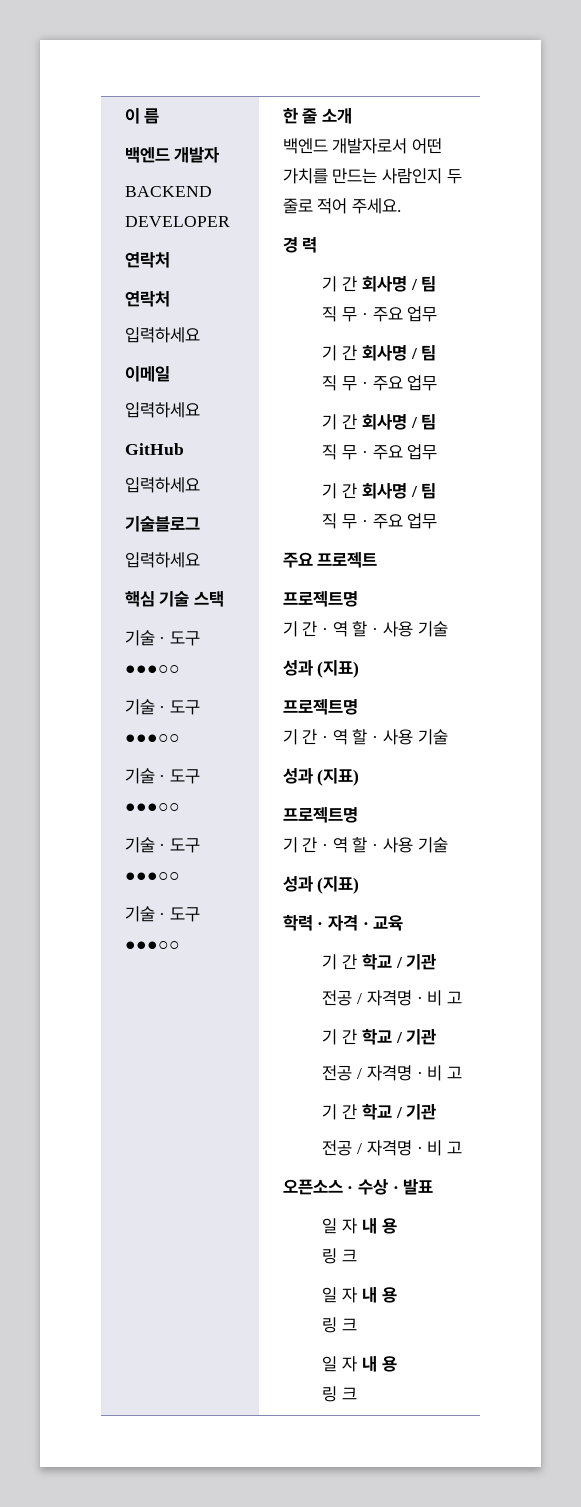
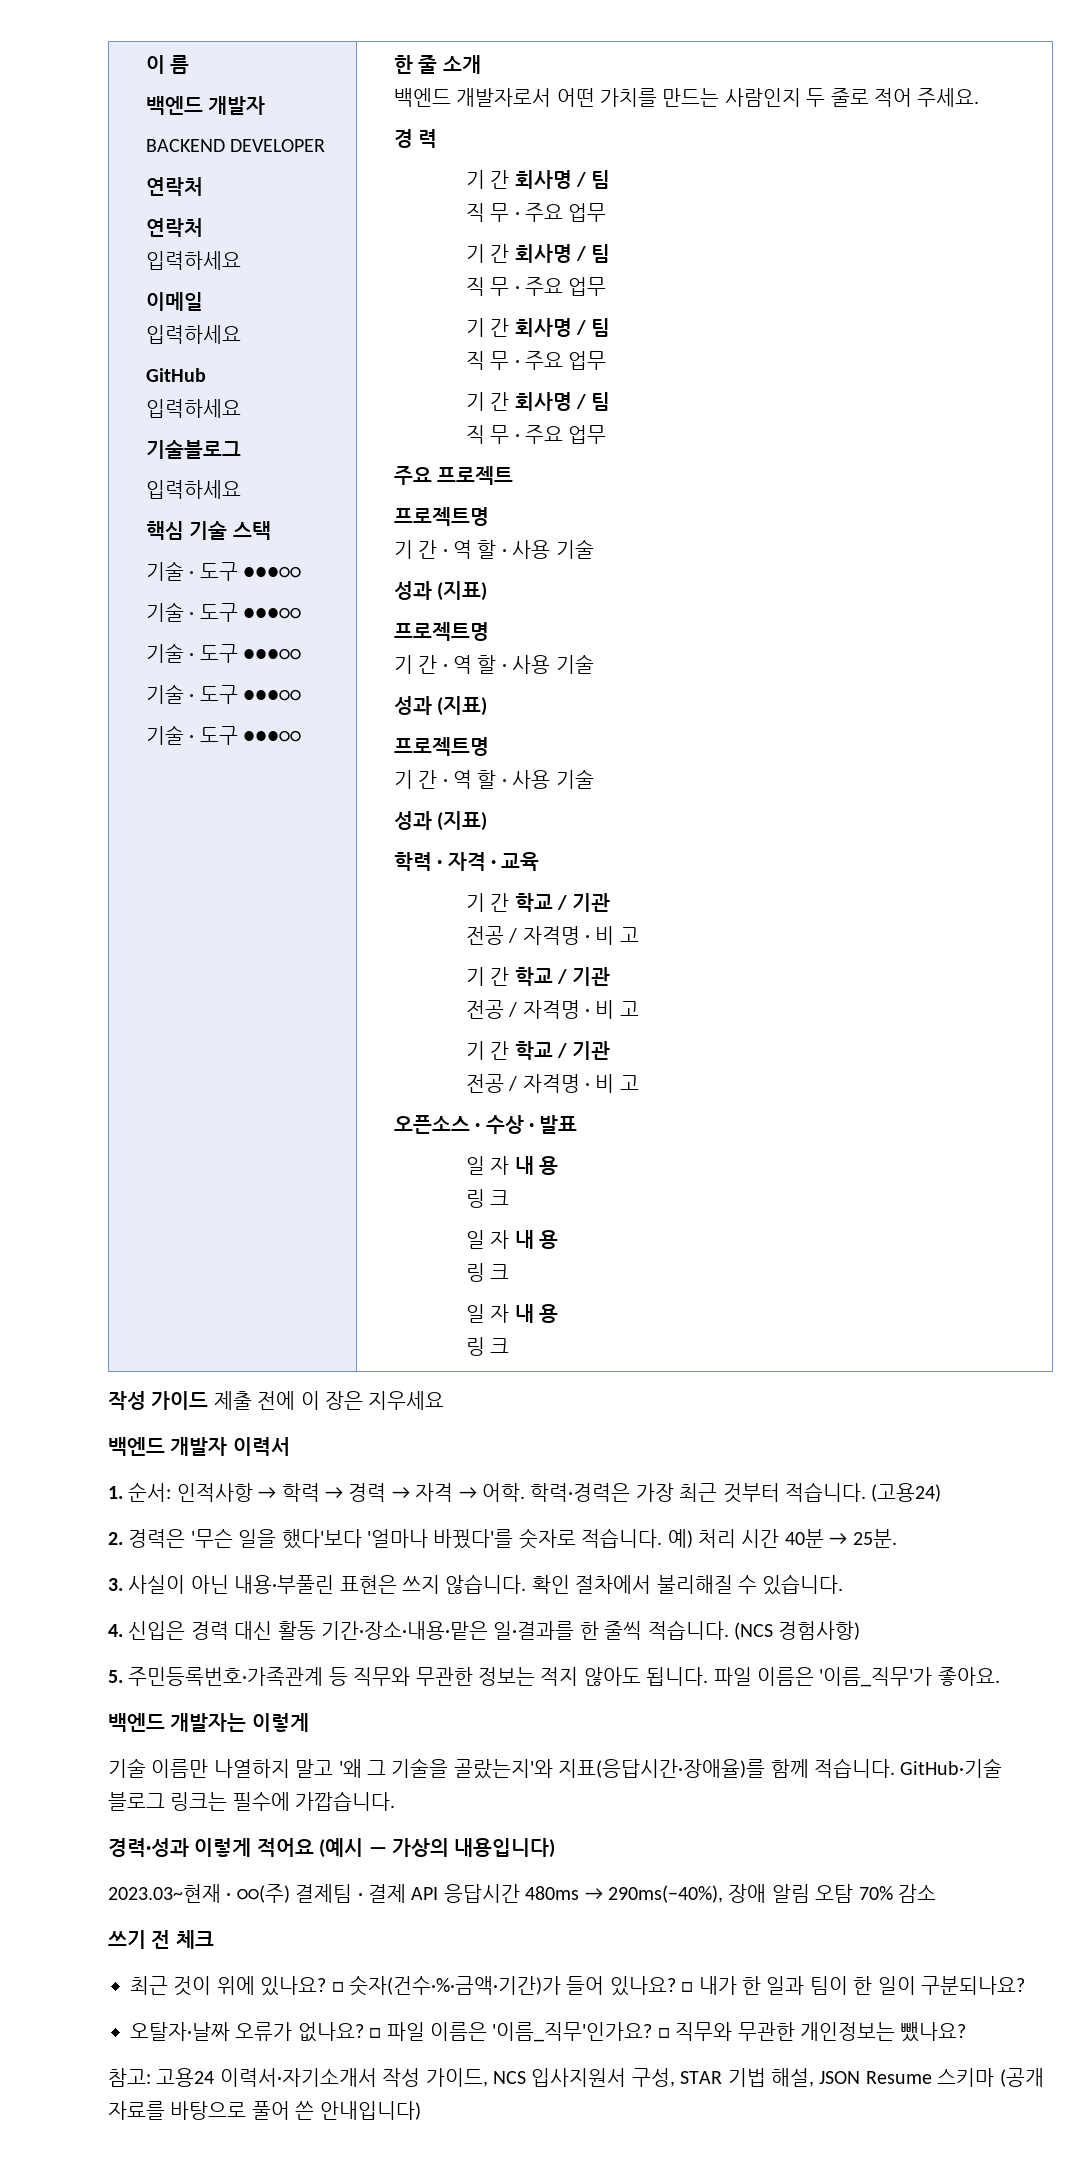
(358, 1393) none -> [108,1391,445,1410] [108,1437,290,1456] [108,1482,942,1503] [108,1528,897,1549] [108,1574,844,1595] [108,1620,861,1640] [108,1667,1000,1687] [108,1713,309,1732] [108,1758,1003,1779] [108,1791,396,1811] [108,1838,556,1858] [108,1884,936,1903] [108,1930,214,1949] [130,1975,1025,1996] [130,2022,967,2042] [108,2068,1044,2087] [108,2101,421,2120] // 작성 가이드 제출 전에 이 장은 지우세요 // 백엔드 개발자 이력서 // 1. 순서: 인적사항 → 학력 → 경력 → 자격 → 어학. 학력·경력은 가장 최근 것부터 적습니다. (고용24) // 2. 경력은 '무슨 일을 했다'보다 '얼마나 바꿨다'를 숫자로 적습니다. 예) 처리 시간 40분 → 25분. // 3. 사실이 아닌 내용·부풀린 표현은 쓰지 않습니다. 확인 절차에서 불리해질 수 있습니다. // 4. 신입은 경력 대신 활동 기간·장소·내용·맡은 일·결과를 한 줄씩 적습니다. (NCS 경험사항) // 5. 주민등록번호·가족관계 등 직무와 무관한 정보는 적지 않아도 됩니다. 파일 이름은 '이름_직무'가 좋아요. // 백엔드 개발자는 이렇게 // 기술 이름만 나열하지 말고 '왜 그 기술을 골랐는지'와 지표(응답시간·장애율)를 함께 적습니다. GitHub·기술 블로그 링크는 필수에 가깝습니다. // 경력·성과 이렇게 적어요 (예시 — 가상의 내용입니다) // 2023.03~현재 · ○○(주) 결제팀 · 결제 API 응답시간 480ms → 290ms(−40%), 장애 알림 오탐 70% 감소 // 쓰기 전 체크 // 최근 것이 위에 있나요? □ 숫자(건수·%·금액·기간)가 들어 있나요? □ 내가 한 일과 팀이 한 일이 구분되나요? // 오탈자·날짜 오류가 없나요? □ 파일 이름은 '이름_직무'인가요? □ 직무와 무관한 개인정보는 뺐나요? // 참고: 고용24 이력서·자기소개서 작성 가이드, NCS 입사지원서 구성, STAR 기법 해설, JSON Resume 스키마 (공개 자료를 바탕으로 풀어 쓴 안내입니다)

